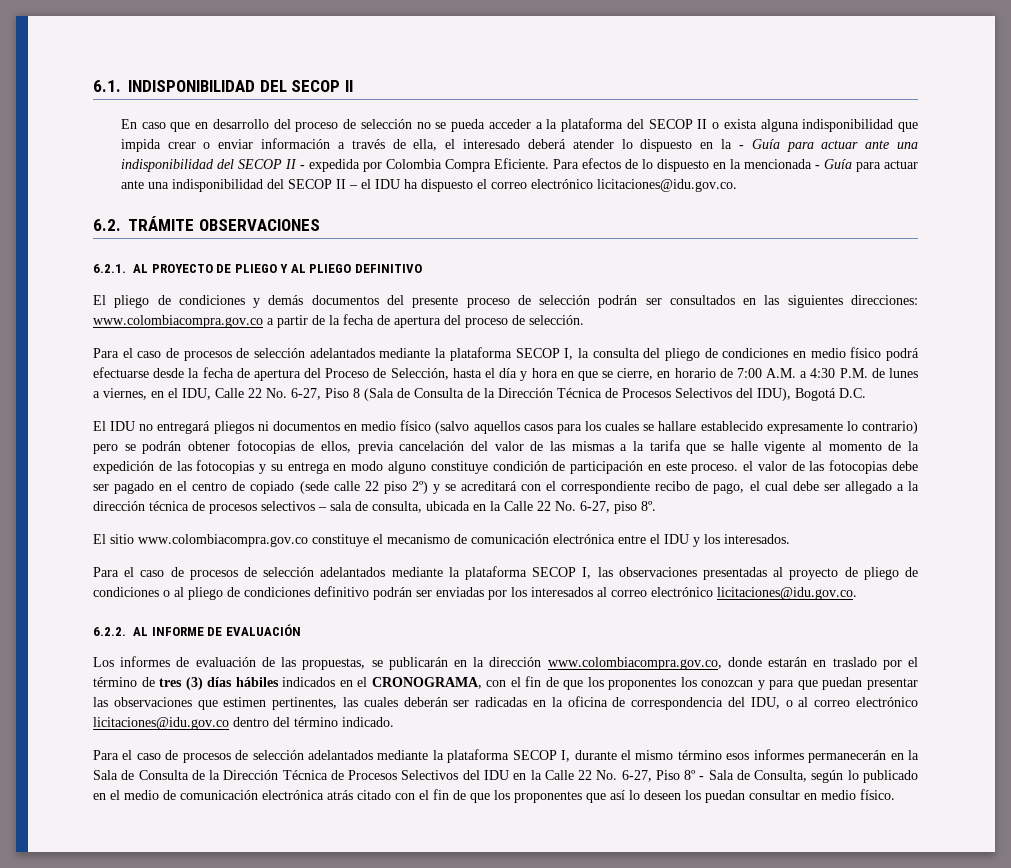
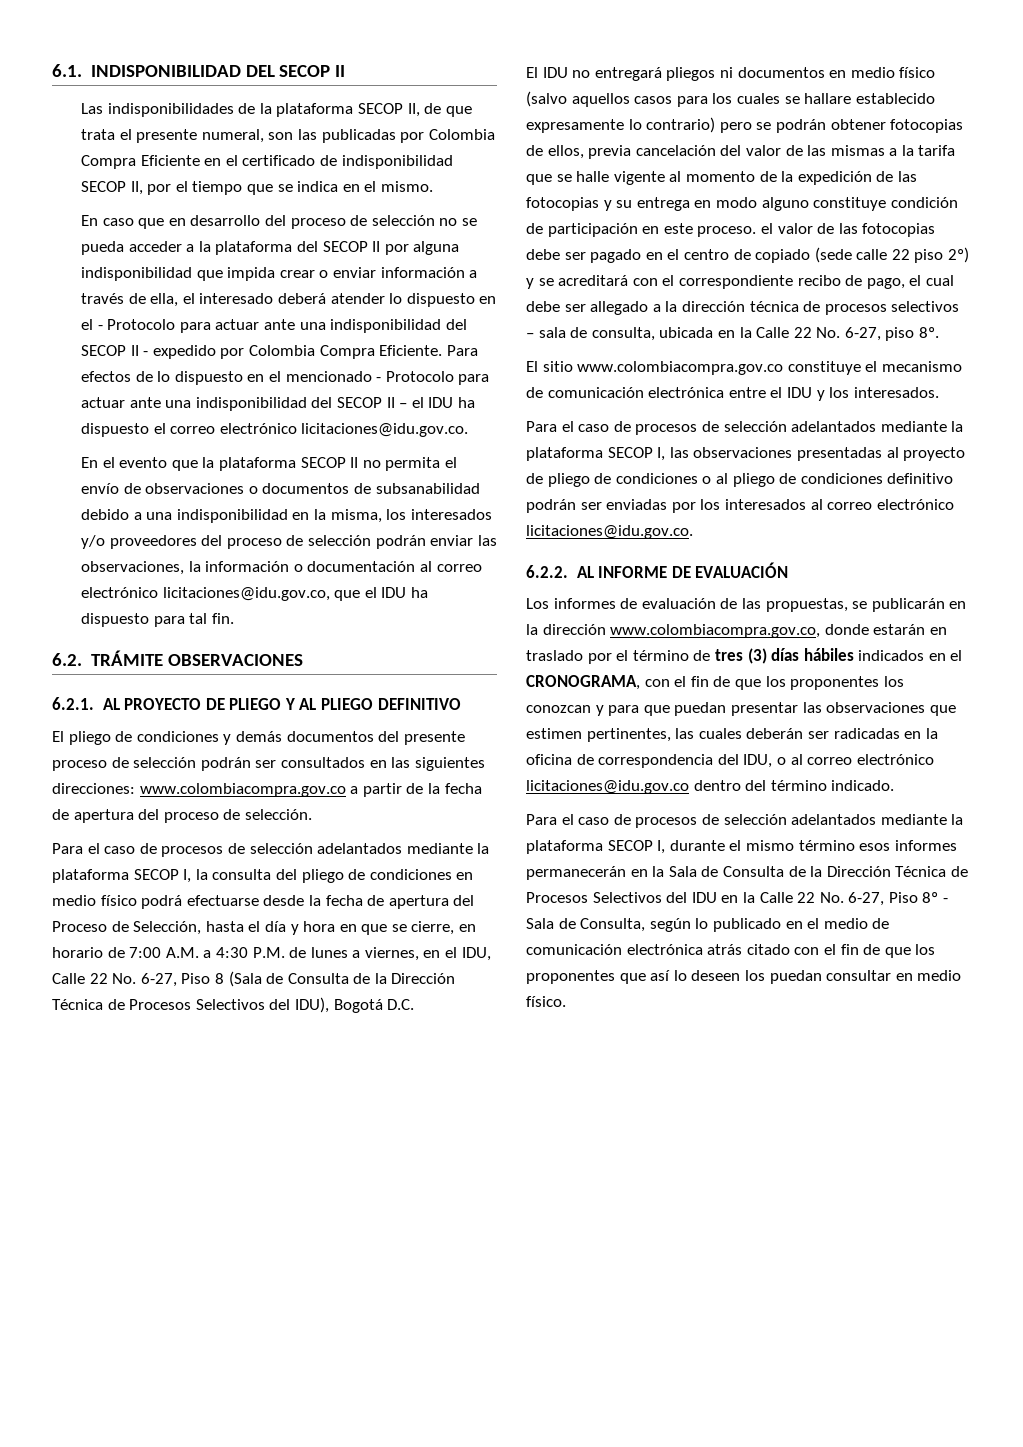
(353, 86) none -> [80,103,472,117] [80,129,495,143] [80,155,453,169] [80,181,433,195] // Las indisponibilidades de la plataforma SECOP II, de que trata el presente numeral, son las publicadas por Colombia Compra Eficiente en el certificado de indisponibilidad SECOP II, por el tiempo que se indica en el mismo.
[712,119,757,129] o exista -> [384,244,409,255] por
[721,139,918,152] [120,159,360,172] la - Guía para actuar ante una indisponibilidad del SECOP II - expedida -> [80,319,467,333] [80,345,216,359] el - Protocolo para actuar ante una indisponibilidad del SECOP II - expedido
[729,159,852,169] la mencionada - Guía -> [268,371,454,382] el mencionado - Protocolo
(737, 185) none -> [80,457,457,471] [80,483,480,494] [80,509,492,523] [80,535,497,549] [80,561,482,575] [80,587,428,601] [80,613,234,627] // En el evento que la plataforma SECOP II no permita el envío de observaciones o documentos de subsanabilidad debido a una indisponibilidad en la misma, los interesados y/o proveedores del proceso de selección podrán enviar las observaciones, la información o documentación al correo electrónico licitaciones@idu.gov.co, que el IDU ha dispuesto para tal fin.

